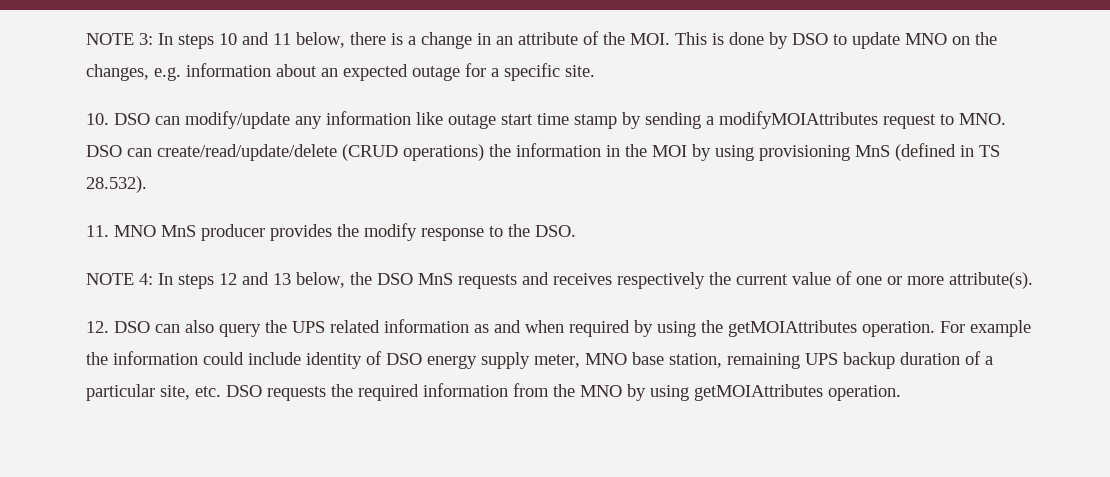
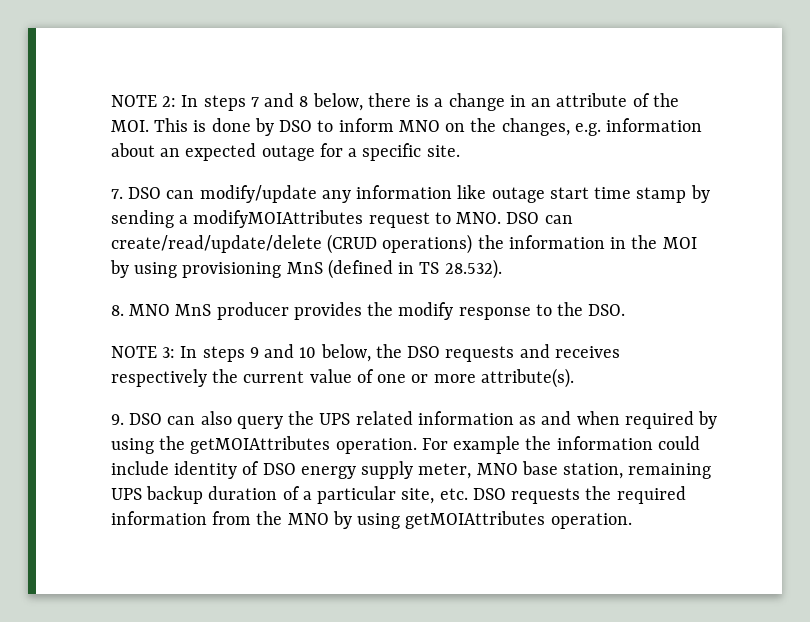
[85,32,291,49] NOTE 3: In steps 10 and 11 -> [110,93,309,111] NOTE 2: In steps 7 and 8
[851,32,900,49] update -> [338,118,394,132] inform
[85,113,109,125] 10. -> [110,189,123,199] 7.
[85,225,109,237] 11. -> [110,305,124,316] 8.
[138,272,291,289] 4: In steps 12 and 13 -> [162,344,317,362] 3: In steps 9 and 10
[417,273,453,285] MnS -> (441, 352) none
[85,321,109,333] 12. -> [110,414,124,425] 9.

